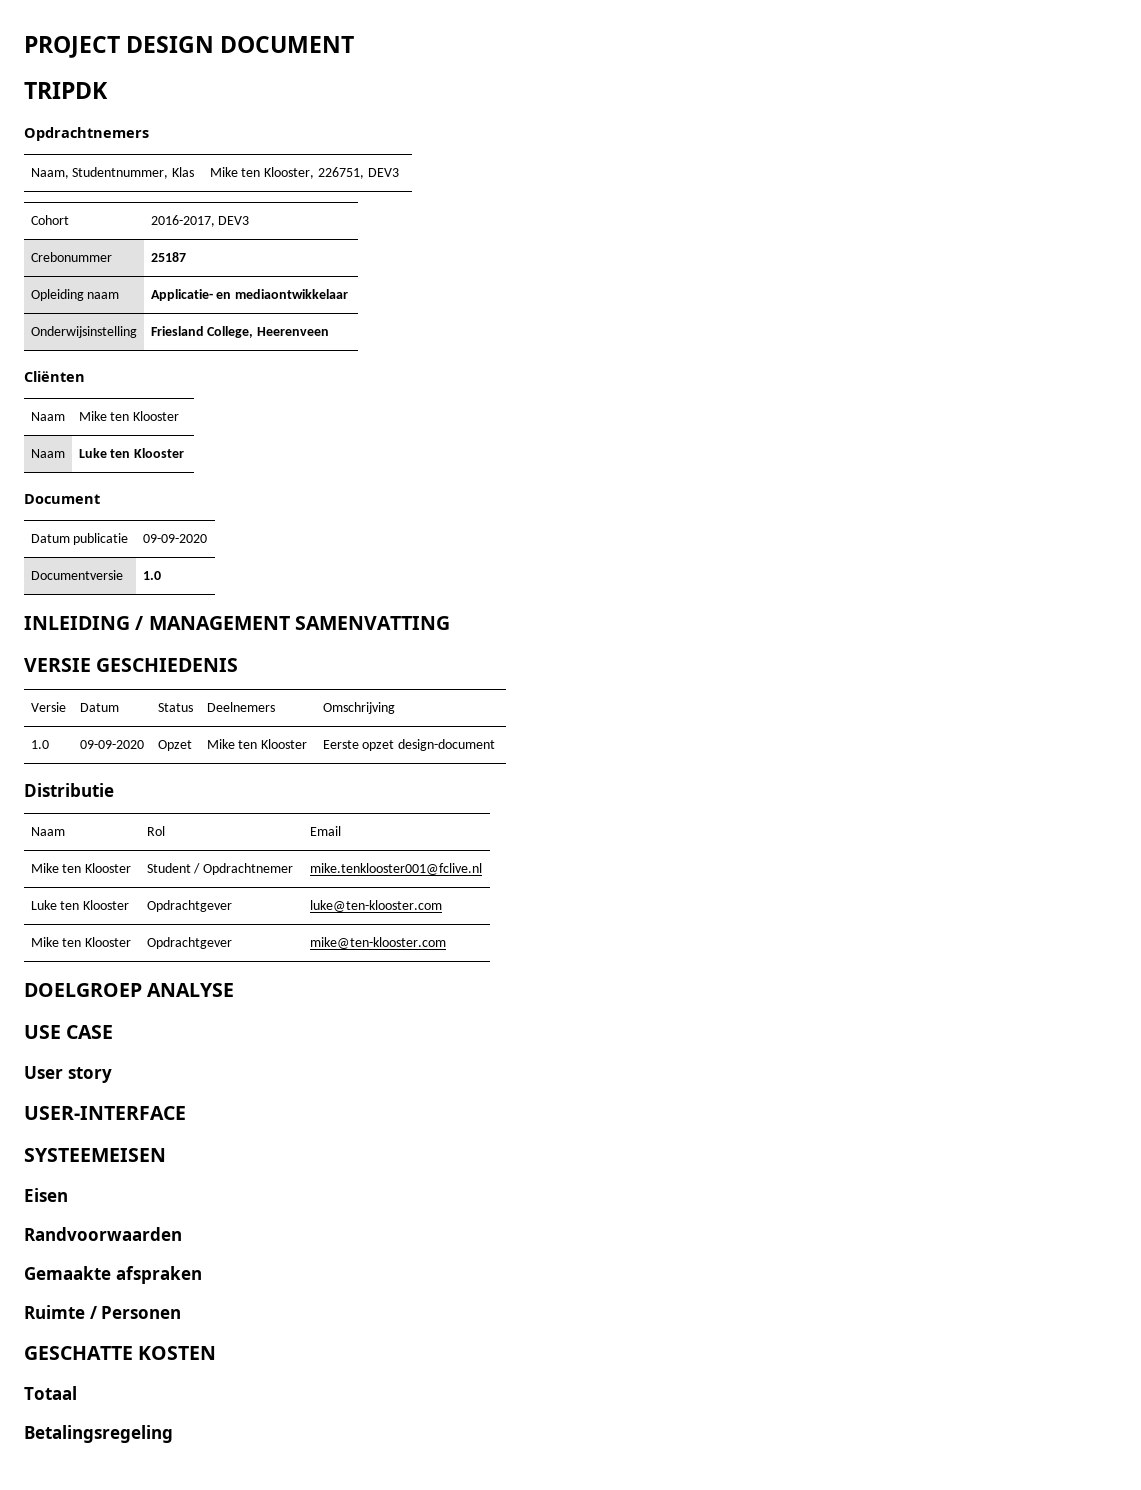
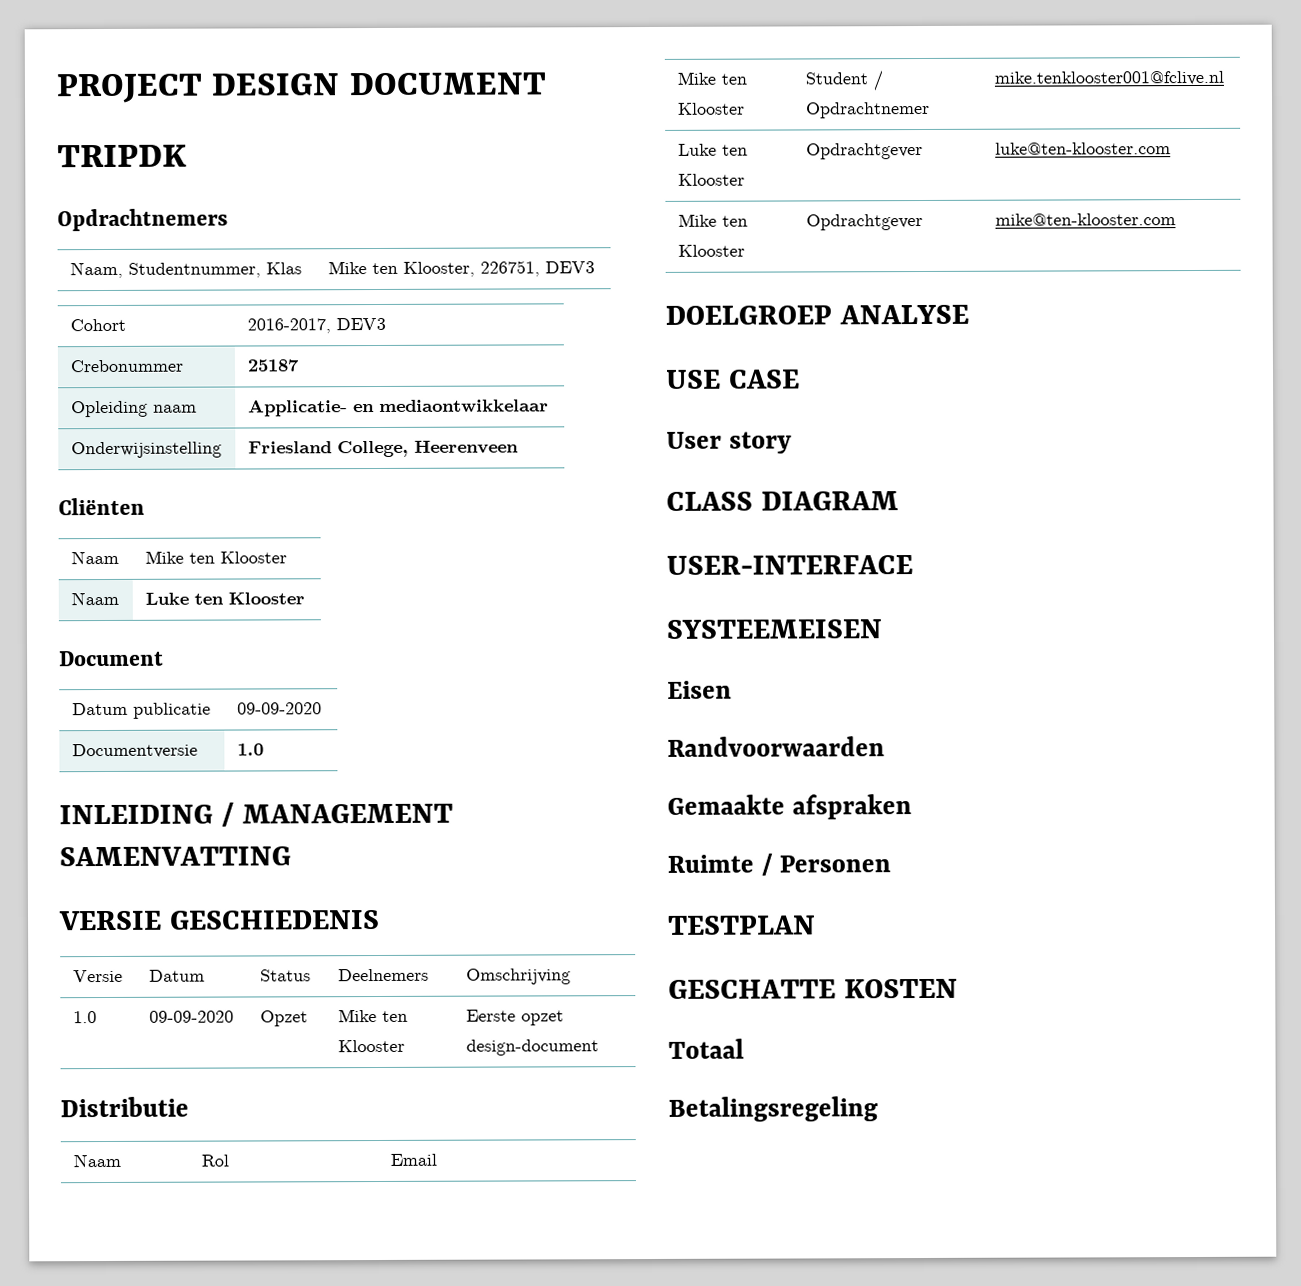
(112, 1075) none -> [666,491,899,511] // CLASS DIAGRAM
(182, 1312) none -> [668,915,816,935] // TESTPLAN

